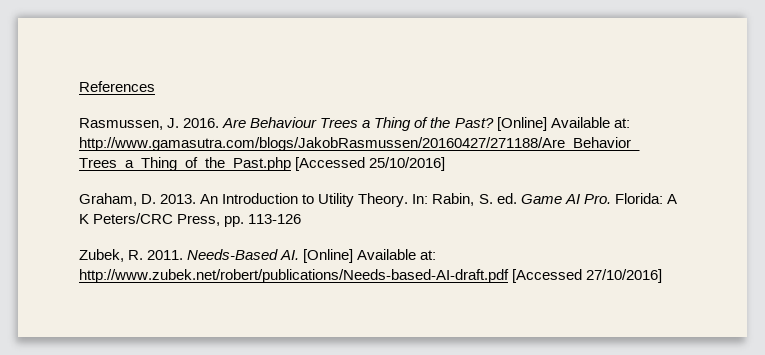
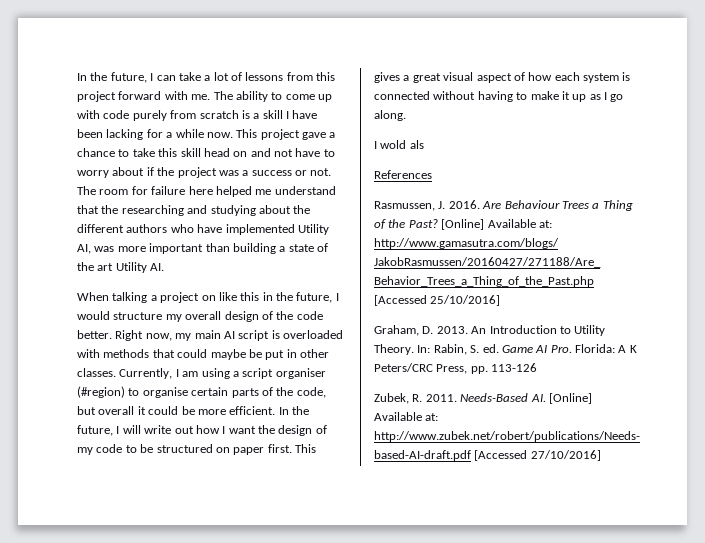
(79, 86) none -> [77,72,336,83] [77,91,332,102] [77,110,318,121] [77,129,336,140] [77,148,335,157] [77,167,332,178] [77,186,336,197] [77,205,311,216] [77,224,329,235] [77,243,328,254] [77,262,165,273] [77,292,339,303] [77,311,323,322] [77,330,343,341] [77,349,329,360] [77,368,326,379] [77,386,326,398] [77,406,309,415] [77,425,327,436] [77,444,316,455] [374,72,631,83] [374,91,624,102] [374,110,406,121] [374,140,424,149] In the future, I can take a lot of lessons from this project forward with me. The ability to come up with code purely from scratch is a skill I have been lacking for a while now. This project gave a chance to take this skill head on and not have to worry about if the project was a success or not. The room for failure here helped me understand that the researching and studying about the different authors who have implemented Utility AI, was more important than building a state of the art Utility AI. // When talking a project on like this in the future, I would structure my overall design of the code better. Right now, my main AI script is overloaded with methods that could maybe be put in other classes. Currently, I am using a script organiser (#region) to organise certain parts of the code, but overall it could be more efficient. In the future, I will write out how I want the design of my code to be structured on paper first. This gives a great visual aspect of how each system is connected without having to make it up as I go along. // I wold als //

